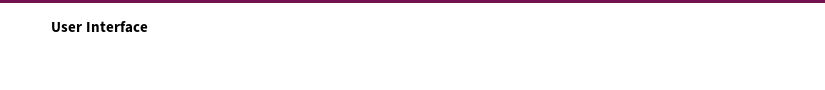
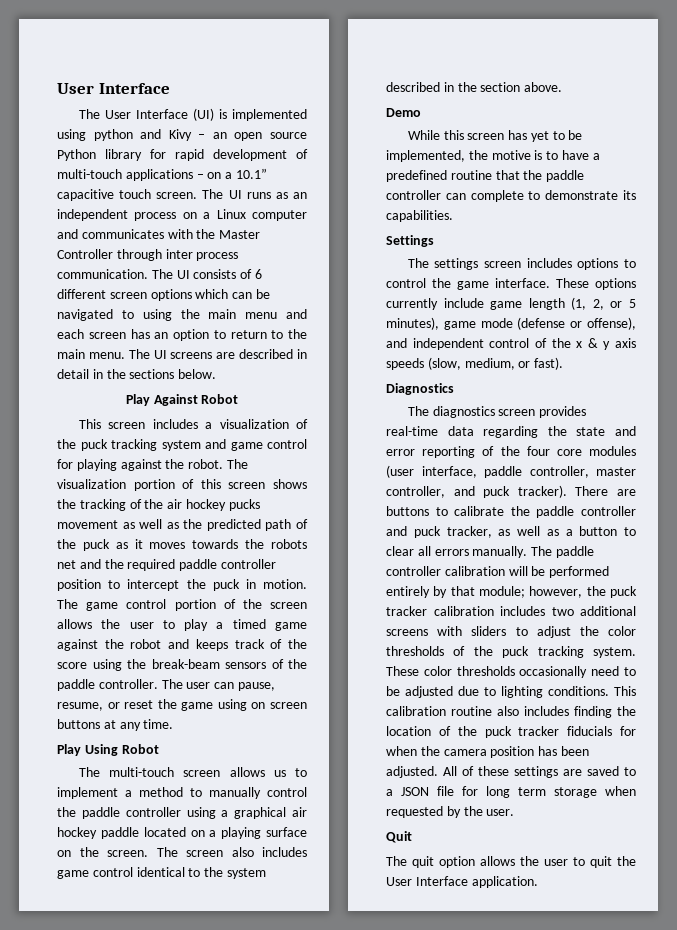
[51,21,149,33] User Interface -> [57,83,170,94] [78,108,307,121] [57,129,308,141] [57,149,308,161] [57,168,267,181] [57,189,307,201] [57,209,307,221] [57,229,261,239] [57,249,239,261] [57,269,262,279] [57,289,270,301] [57,309,307,321] [57,329,307,341] [57,349,307,359] [57,369,217,379] [125,394,239,406] [78,419,308,429] [57,439,307,451] [57,459,248,471] [57,479,307,491] [57,499,260,511] [57,519,308,531] [57,539,307,551] [57,559,276,571] [57,579,307,591] [57,599,307,611] [57,619,307,631] [57,639,307,651] [57,659,307,671] [57,679,275,691] [57,699,307,711] [57,719,174,731] [57,744,159,756] [78,767,307,777] [57,787,307,799] [57,807,307,819] [57,827,307,839] [57,847,307,857] [57,867,266,879] [386,82,563,92] [386,108,421,117] [407,130,583,142] [386,150,600,162] [386,170,585,182] [386,190,636,202] [386,210,453,222] [386,235,434,247] [407,258,636,270] [386,278,636,290] [386,297,636,310] [386,317,636,330] [386,338,636,350] [386,357,564,370] [386,383,454,395] [407,406,587,418] [386,426,636,438] [386,446,636,458] [386,465,636,478] [386,485,636,498] [386,506,636,518] [386,526,636,538] [386,546,594,558] [386,566,610,578] [386,586,637,598] [386,606,636,616] [386,626,636,638] [386,646,636,658] [386,666,636,678] [386,686,636,698] [386,706,636,718] [386,726,636,738] [386,746,589,758] [386,766,636,778] [386,786,636,798] [386,806,515,818] [386,831,412,843] [386,856,636,868] [386,876,538,888] User Interface // The User Interface (UI) is implemented using python and Kivy – an open source Python library for rapid development of multi-touch applications – on a 10.1” capacitive touch screen. The UI runs as an independent process on a Linux computer and communicates with the Master Controller through inter process communication. The UI consists of 6 different screen options which can be navigated to using the main menu and each screen has an option to return to the main menu. The UI screens are described in detail in the sections below. // Play Against Robot // This screen includes a visualization of the puck tracking system and game control for playing against the robot. The visualization portion of this screen shows the tracking of the air hockey pucks movement as well as the predicted path of the puck as it moves towards the robots net and the required paddle controller position to intercept the puck in motion. The game control portion of the screen allows the user to play a timed game against the robot and keeps track of the score using the break-beam sensors of the paddle controller. The user can pause, resume, or reset the game using on screen buttons at any time. // Play Using Robot // The multi-touch screen allows us to implement a method to manually control the paddle controller using a graphical air hockey paddle located on a playing surface on the screen. The screen also includes game control identical to the system described in the section above. // Demo // While this screen has yet to be implemented, the motive is to have a predefined routine that the paddle controller can complete to demonstrate its capabilities. // Settings // The settings screen includes options to control the game interface. These options currently include game length (1, 2, or 5 minutes), game mode (defense or offense), and independent control of the x & y axis speeds (slow, medium, or fast). // Diagnostics // The diagnostics screen provides real-time data regarding the state and error reporting of the four core modules (user interface, paddle controller, master controller, and puck tracker). There are buttons to calibrate the paddle controller and puck tracker, as well as a button to clear all errors manually. The paddle controller calibration will be performed entirely by that module; however, the puck tracker calibration includes two additional screens with sliders to adjust the color thresholds of the puck tracking system. These color thresholds occasionally need to be adjusted due to lighting conditions. This calibration routine also includes finding the location of the puck tracker fiducials for when the camera position has been adjusted. All of these settings are saved to a JSON file for long term storage when requested by the user. // Quit // The quit option allows the user to quit the User Interface application.

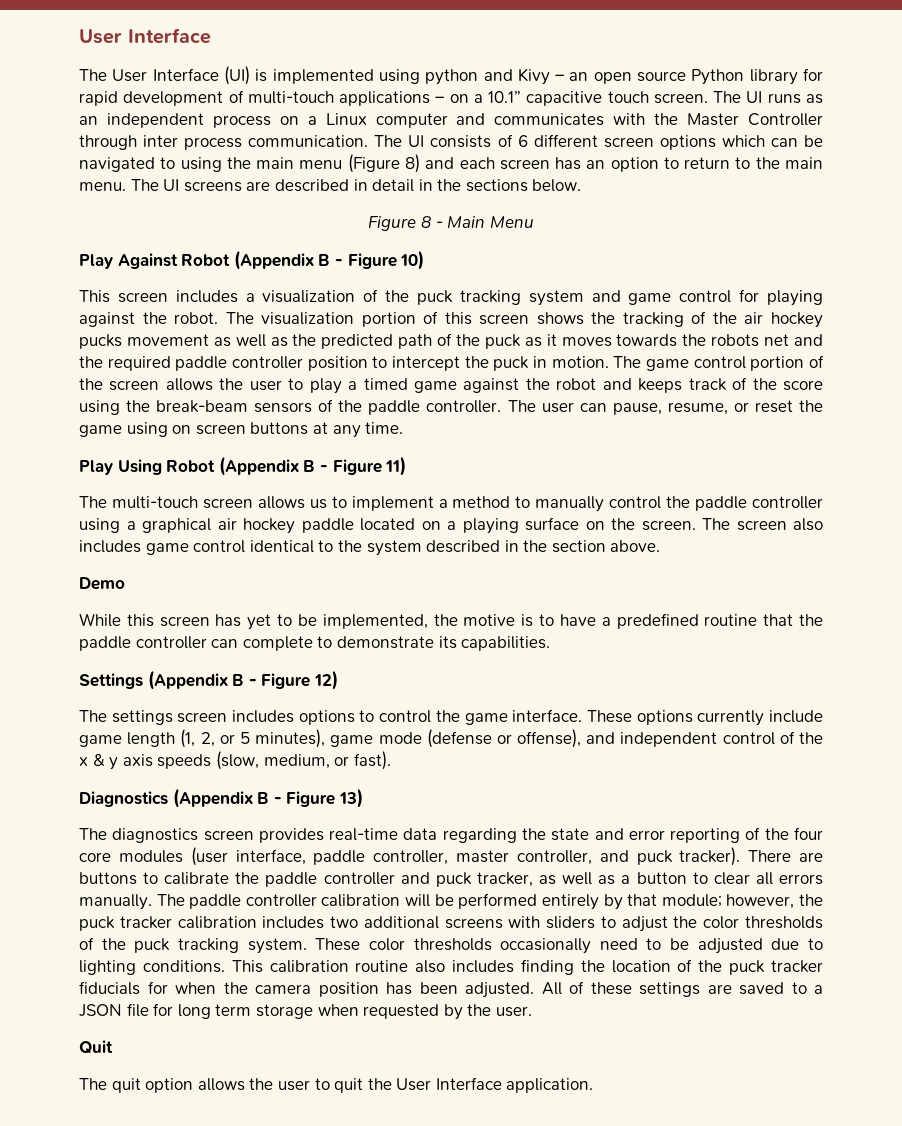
(278, 315) none -> [347,154,420,173] (Figure 8)
[125,394,239,406] Play Against Robot -> [368,216,534,231] [79,250,425,270] Figure 8 - Main Menu // Play Against Robot (Appendix B - Figure 10)
(159, 749) none -> [218,456,407,476] (Appendix B - Figure 11)
(434, 241) none -> [147,670,338,690] (Appendix B - Figure 12)
(454, 389) none -> [172,788,363,808] (Appendix B - Figure 13)

